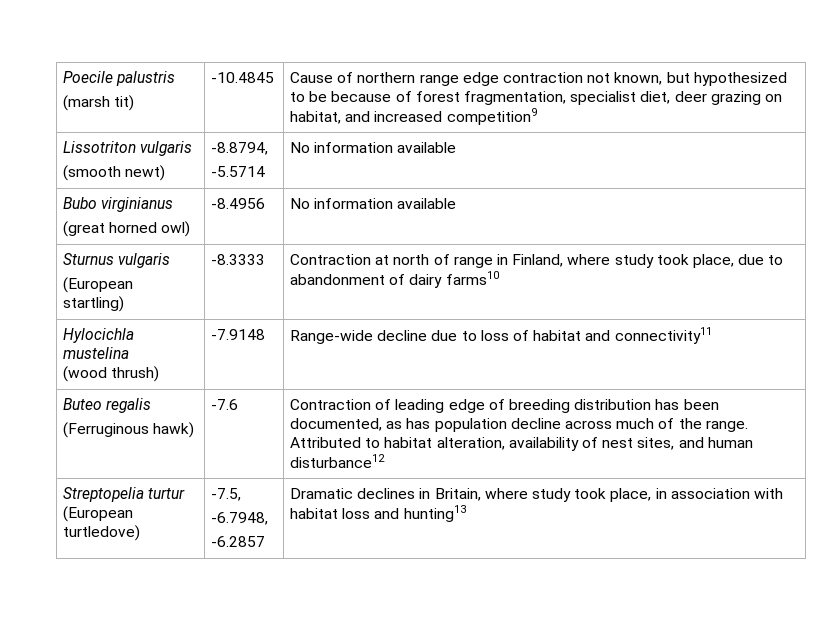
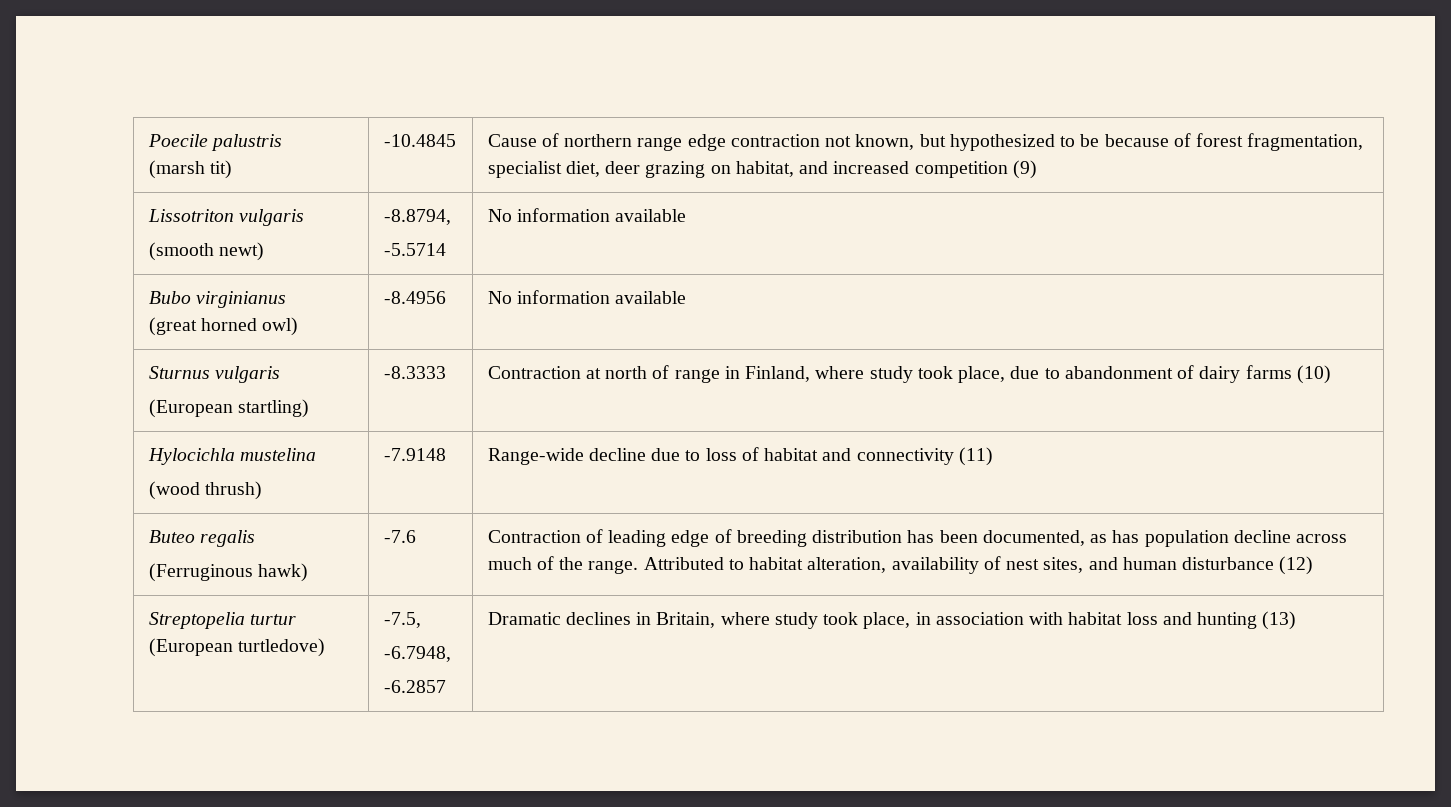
[446,108,537,125] competition9 -> [914,160,1037,179] competition (9)
[445,271,499,285] farms10 -> [1245,365,1332,384] farms (10)
[614,327,712,344] connectivity11 -> [856,447,993,466] connectivity (11)
[290,454,386,468] disturbance12 -> [1182,556,1314,575] disturbance (12)
[403,505,466,522] hunting13 -> [1197,611,1297,630] hunting (13)

